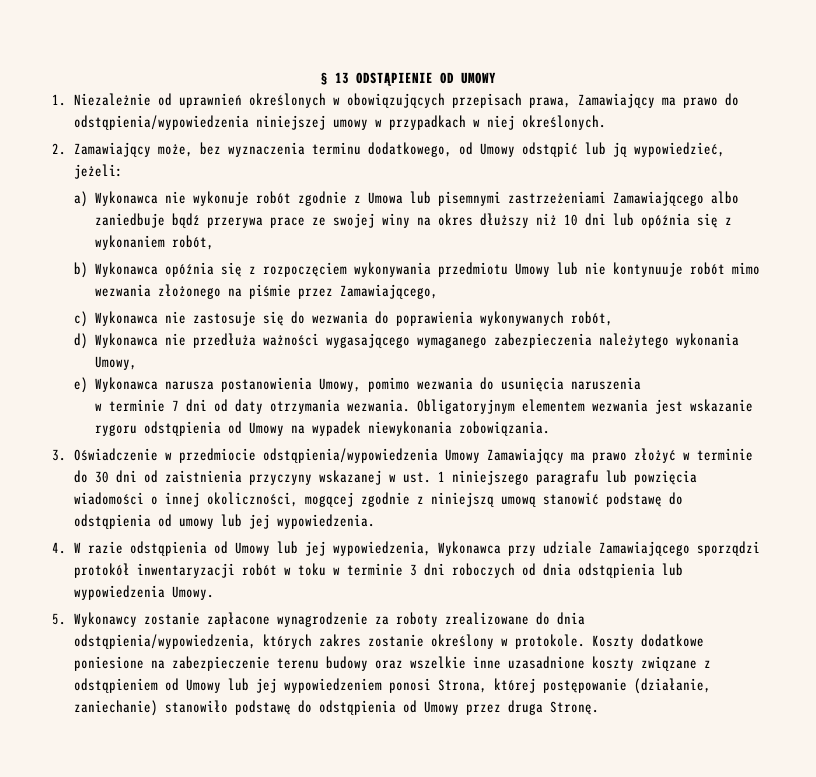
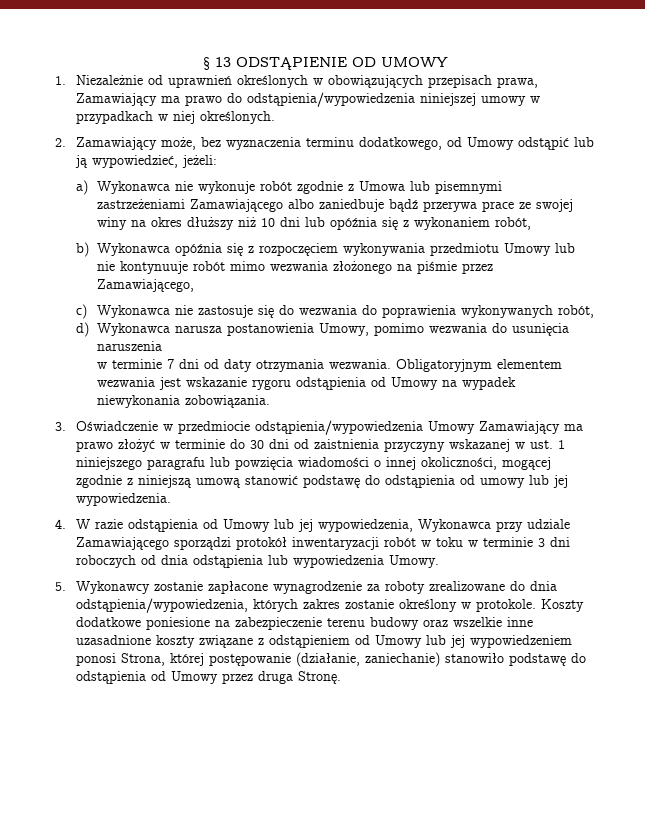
[165,333,740,348] [95,356,138,370] [73,377,159,393] nie przedłuża ważności wygasającego wymaganego zabezpieczenia należytego wykonania Umowy, // e) Wykonawca -> (171, 329) none

